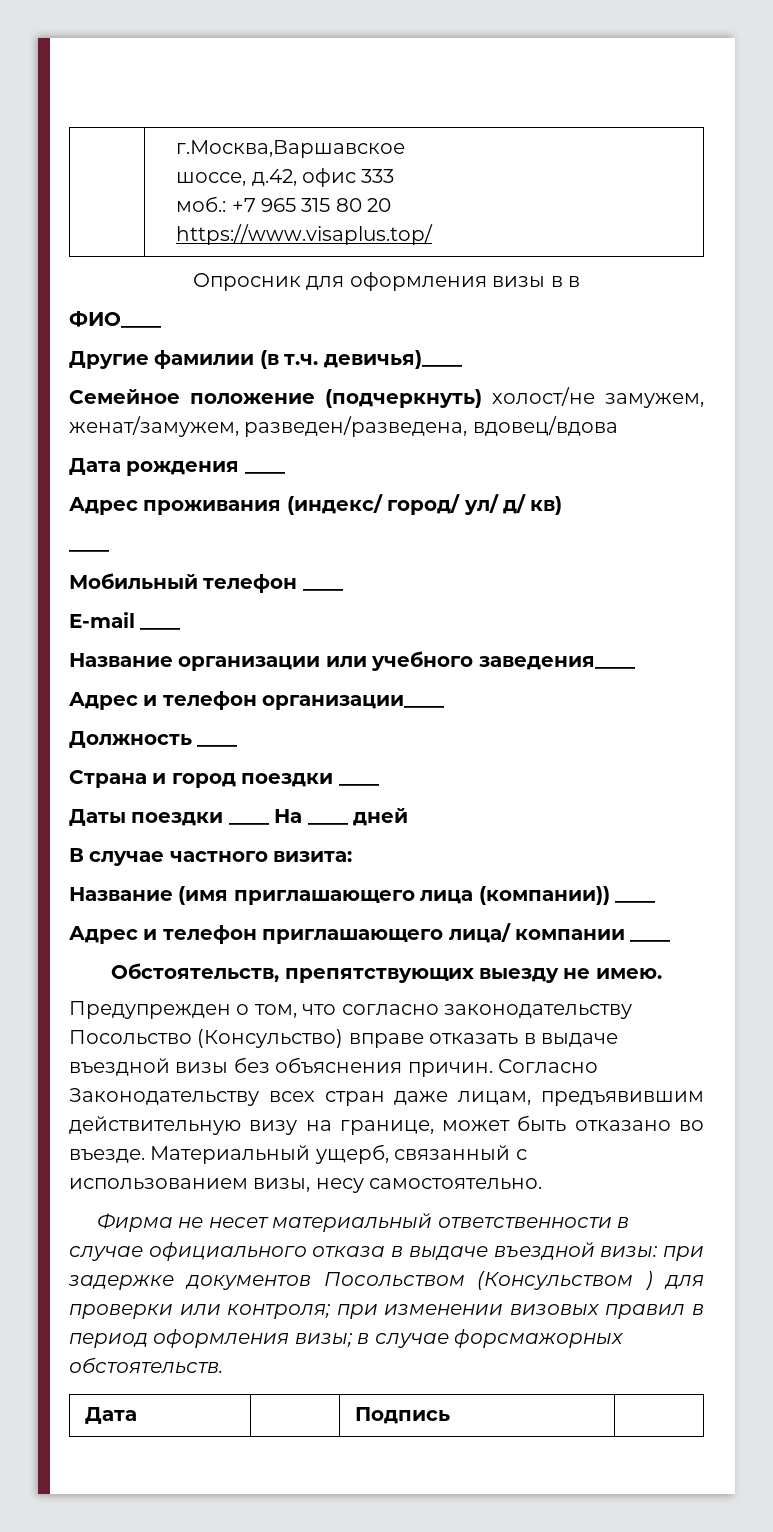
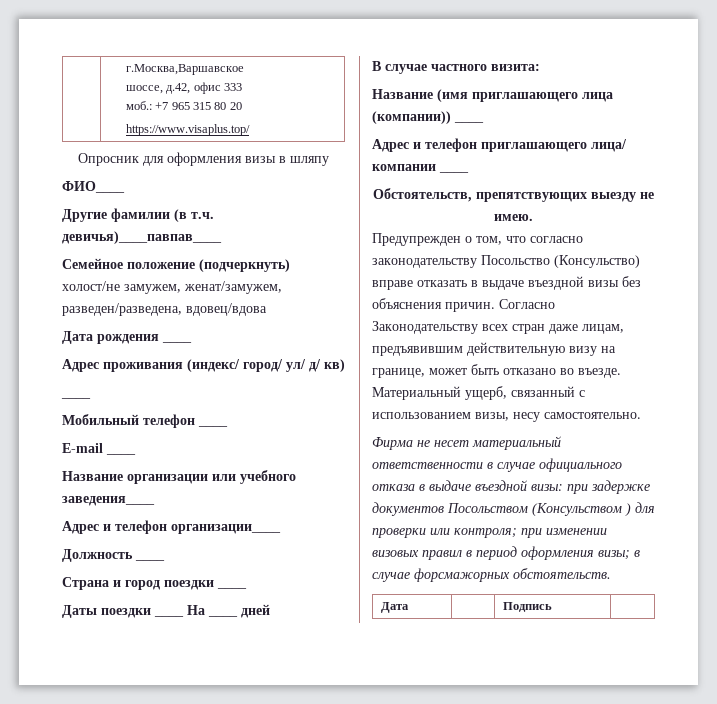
[567,276,580,287] в -> [290,156,329,166] шляпу
[323,350,462,369] девичья)____ -> [62,231,222,244] девичья)____павпав____

